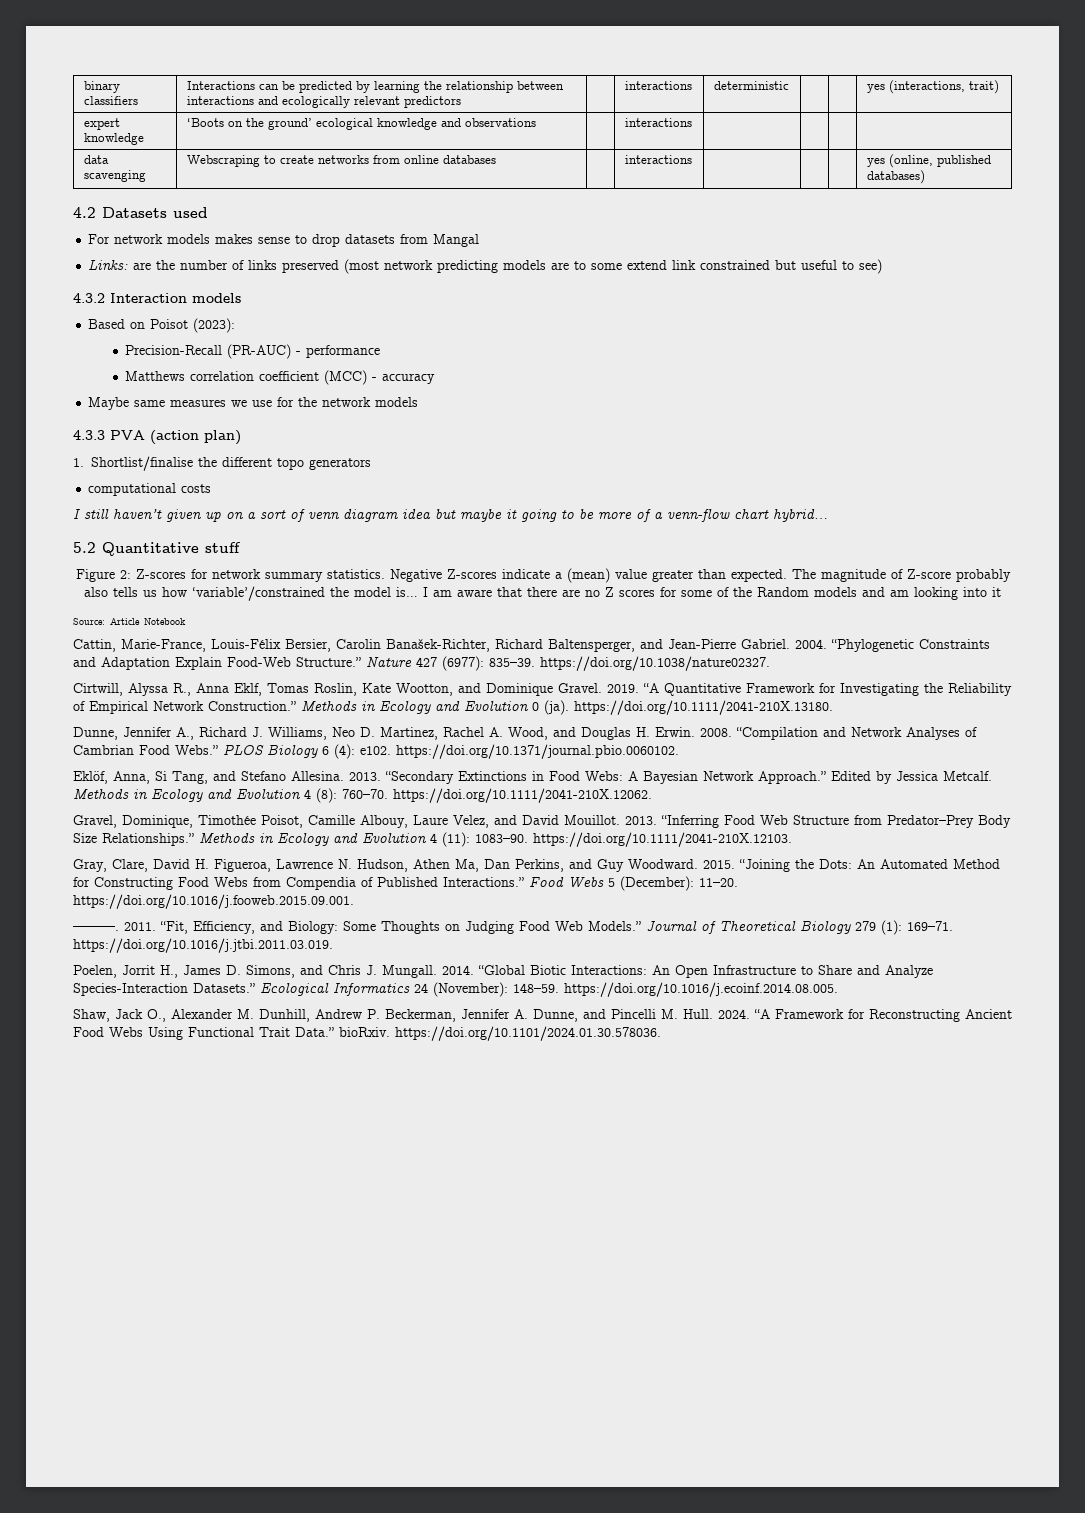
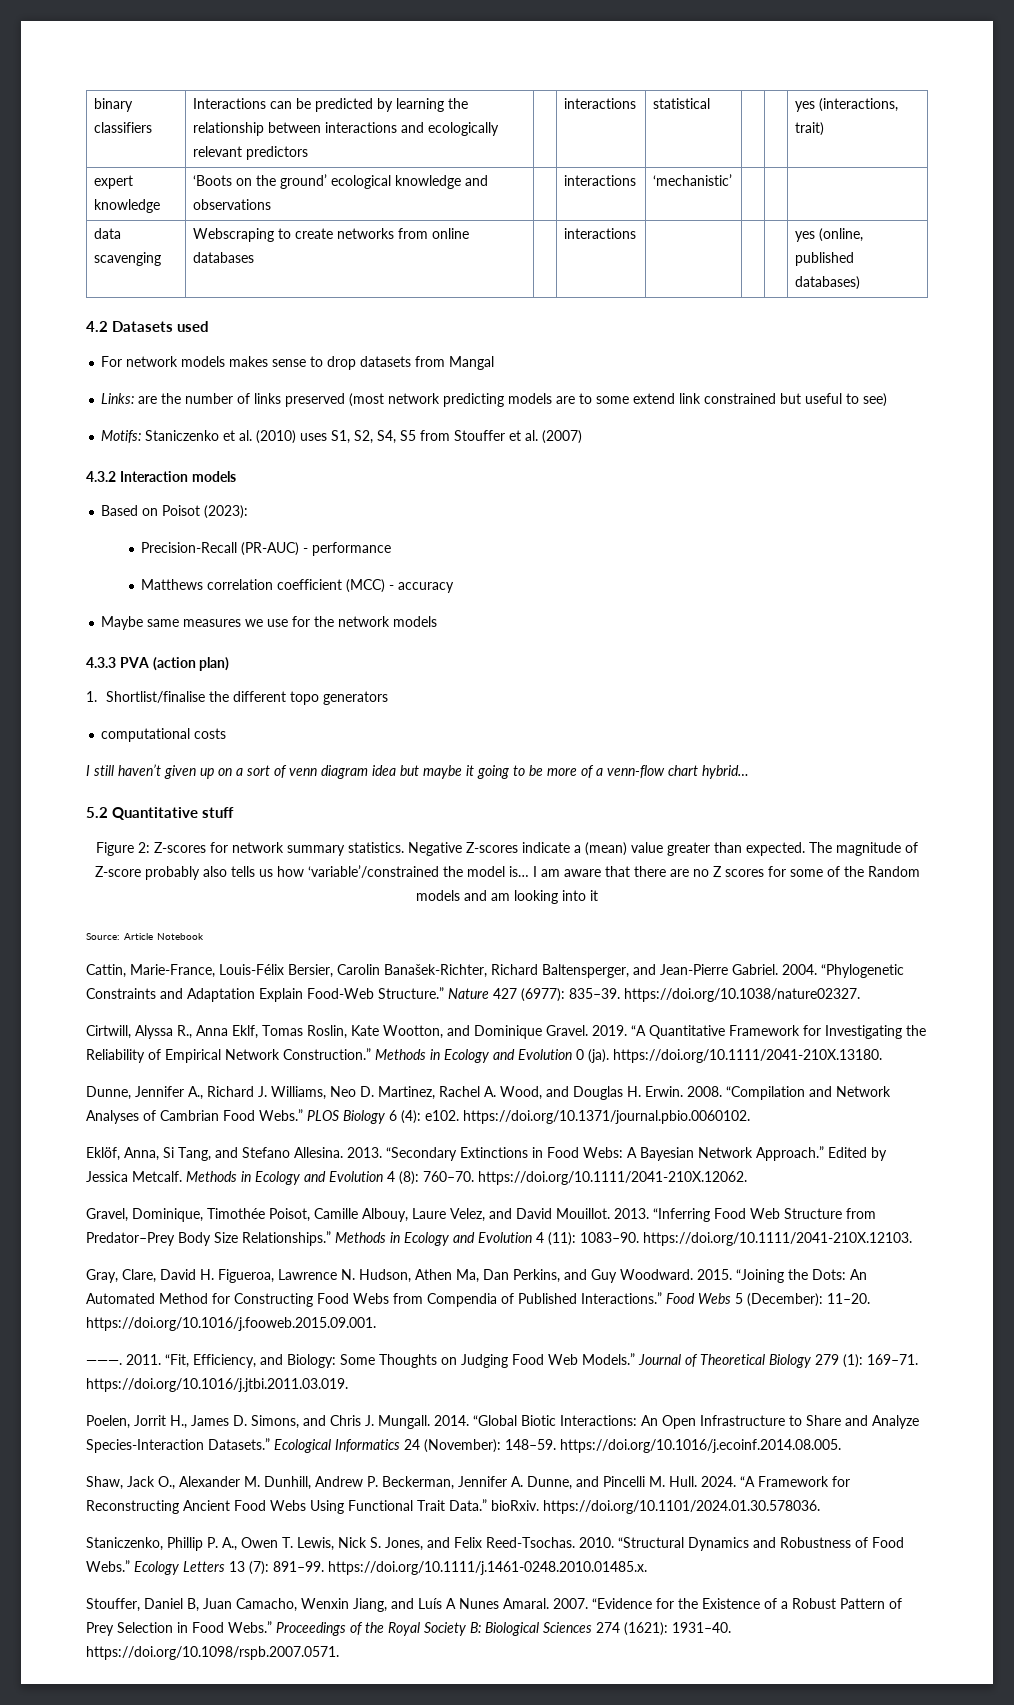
[713,81,789,90] deterministic -> [653,98,711,109] statistical
(692, 122) none -> [653,174,733,186] ‘mechanistic’
(883, 266) none -> [101,430,583,444] // Motifs: Staniczenko et al. (2010) uses S1, S2, S4, S5 from Stouffer et al. (2007)
(661, 1033) none -> [86,1537,904,1551] [86,1560,647,1575] [86,1598,902,1612] [86,1621,731,1636] [86,1646,339,1660] // Staniczenko, Phillip P. A., Owen T. Lewis, Nick S. Jones, and Felix Reed-Tsochas. 2010. “Structural Dynamics and Robustness of Food Webs.” Ecology Letters 13 (7): 891–99. https://doi.org/10.1111/j.1461-0248.2010.01485.x. // Stouffer, Daniel B, Juan Camacho, Wenxin Jiang, and Luís A Nunes Amaral. 2007. “Evidence for the Existence of a Robust Pattern of Prey Selection in Food Webs.” Proceedings of the Royal Society B: Biological Sciences 274 (1621): 1931–40. https://doi.org/10.1098/rspb.2007.0571.

